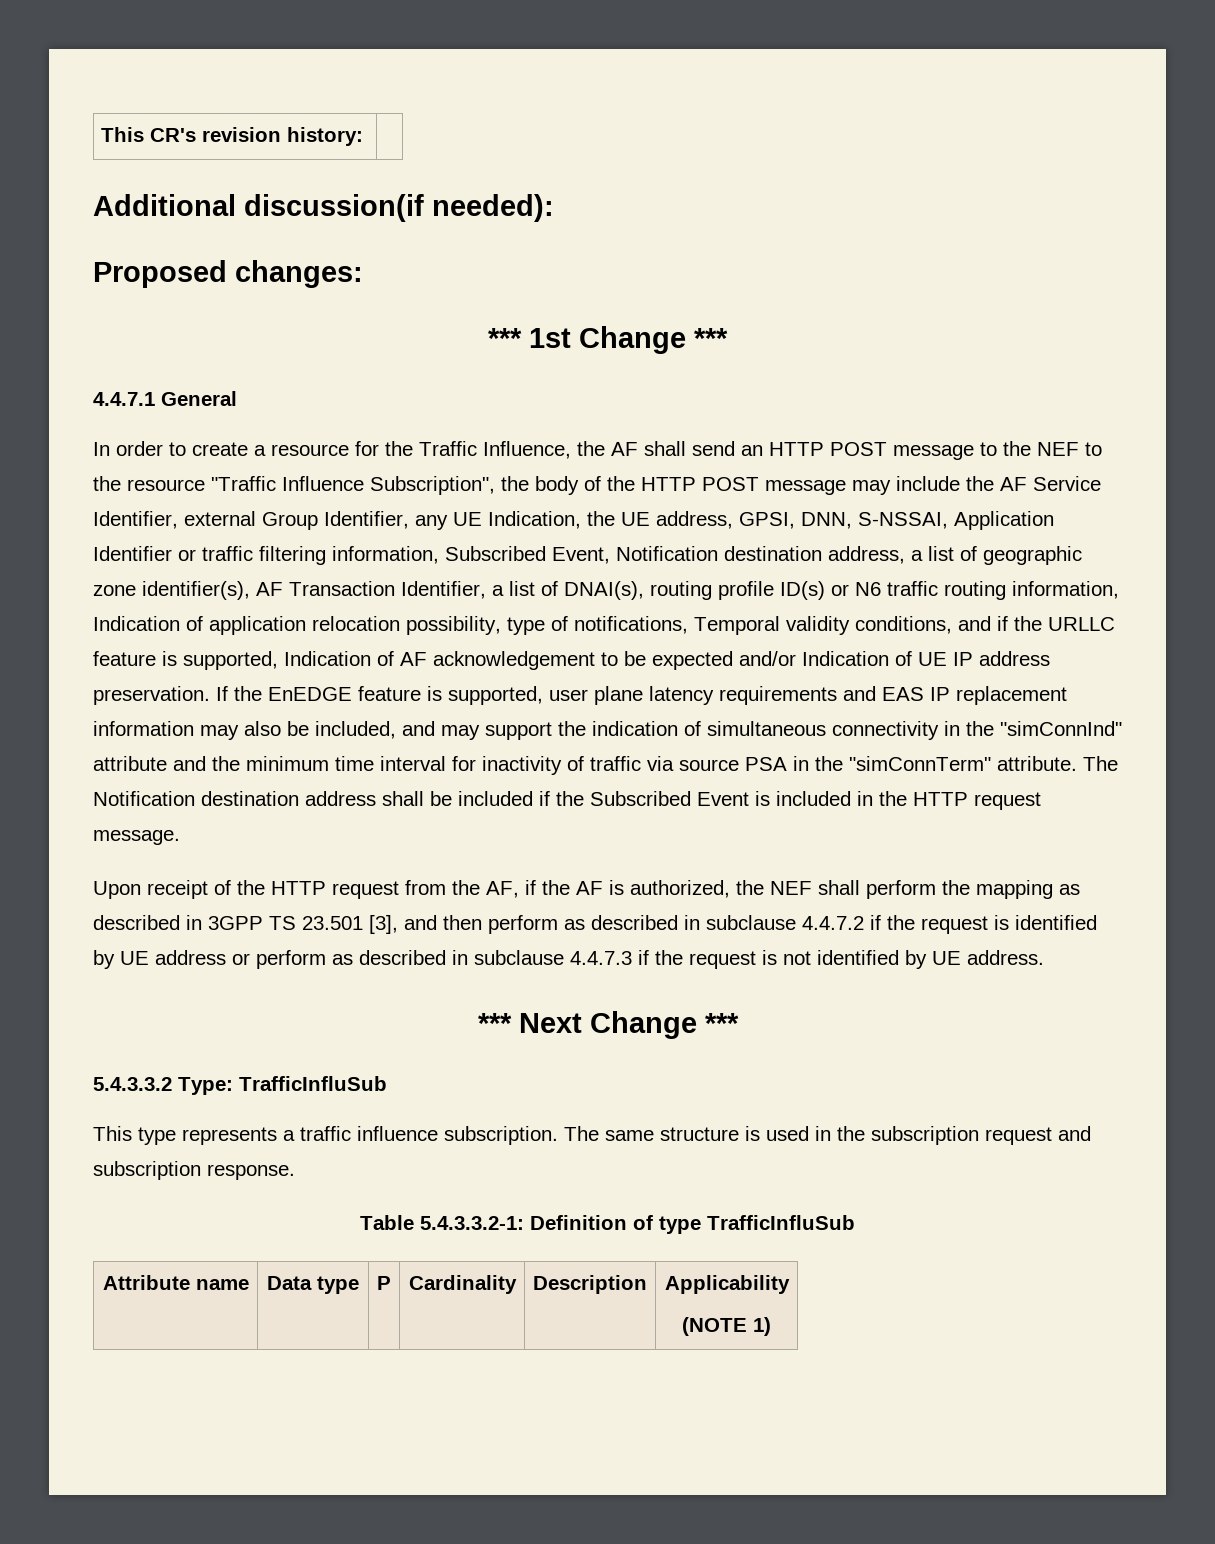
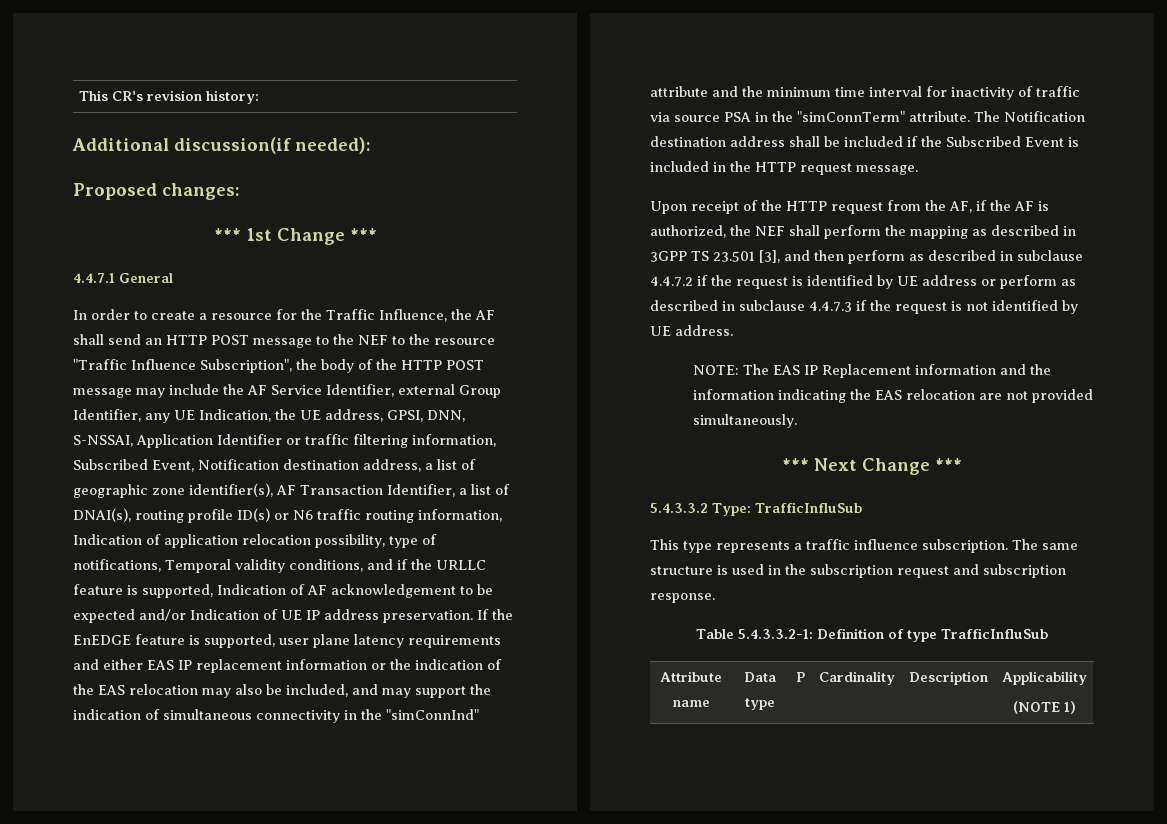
(876, 693) none -> [103,659,143,670] either
(194, 728) none -> [371,659,502,670] [73,684,198,695] or the indication of the EAS relocation
(1044, 957) none -> [692,364,1051,378] [692,389,1093,403] [692,414,797,428] // NOTE: The EAS IP Replacement information and the information indicating the EAS relocation are not provided simultaneously.

